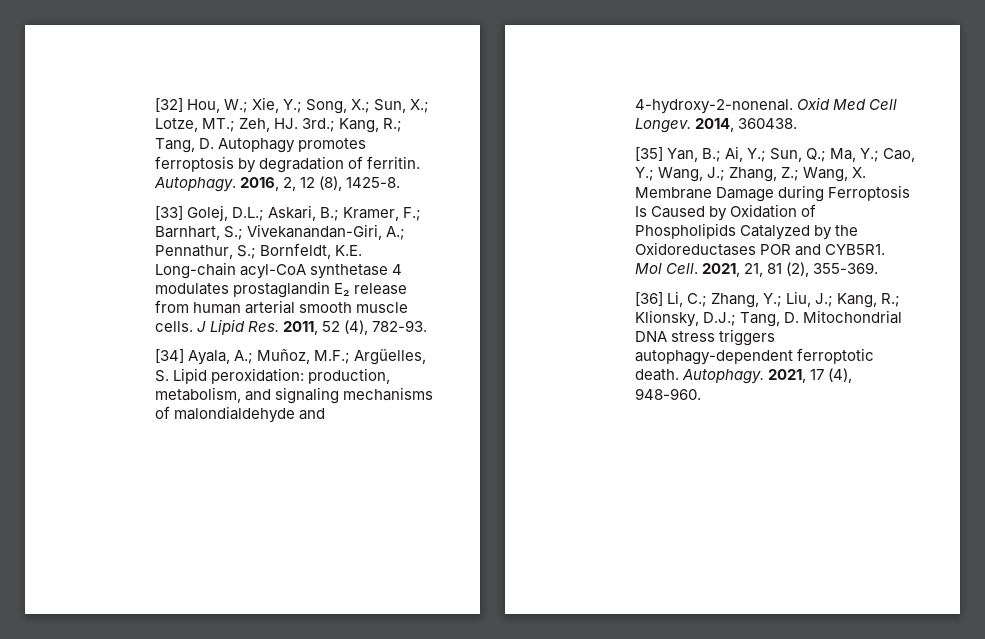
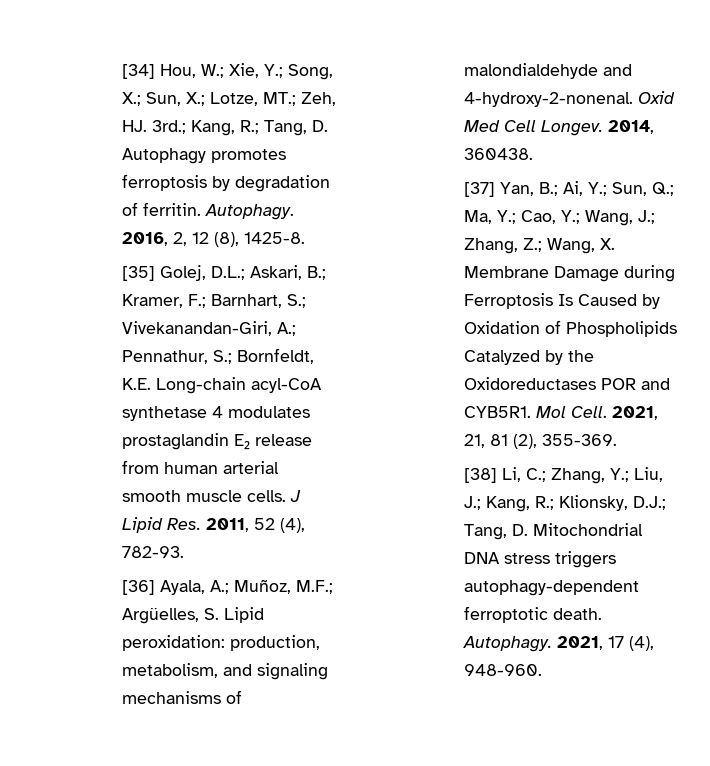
[154,98,183,112] [32] -> [122,64,156,79] [34]
[154,206,183,220] [33] -> [122,266,156,281] [35]
[154,349,184,363] [34] -> [122,580,156,595] [36]
[634,147,663,161] [35] -> [464,182,496,197] [37]
[634,292,663,306] [36] -> [464,468,498,483] [38]

